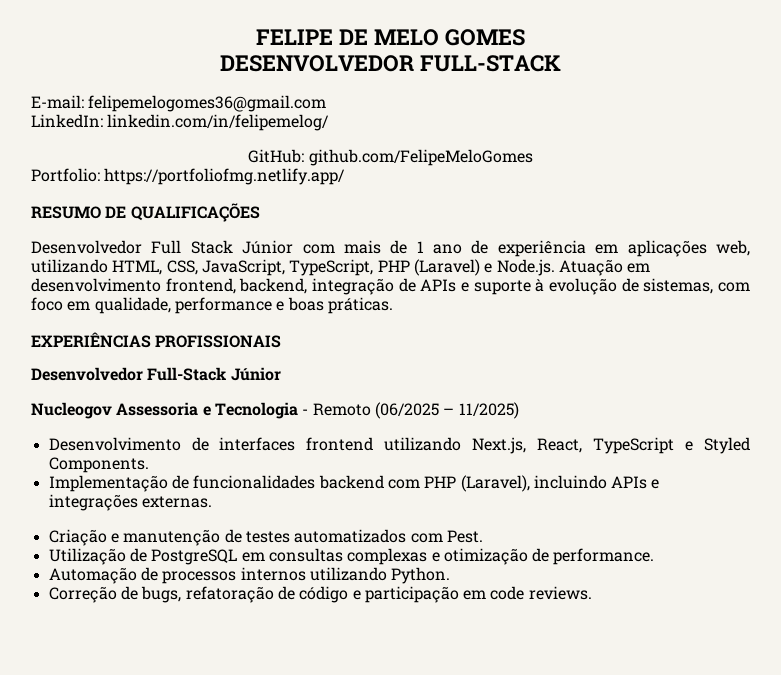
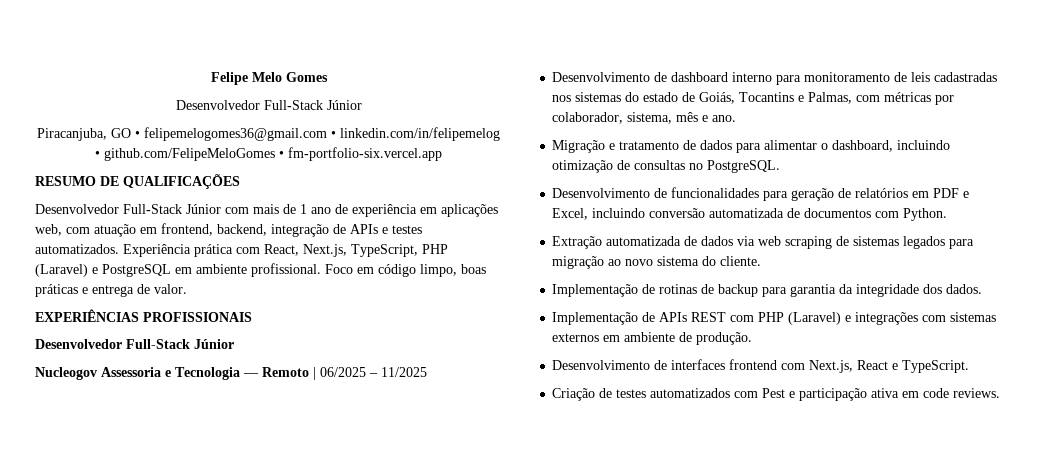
[256,29,525,46] [220,55,561,72] [31,95,327,112] [31,114,330,131] [248,149,305,163] FELIPE DE MELO GOMES // DESENVOLVEDOR FULL-STACK // E-mail: felipemelogomes36@gmail.com // LinkedIn: linkedin.com/in/felipemelog/ // GitHub: -> [210,72,328,85] [175,100,362,110] [37,127,500,141] [95,151,100,158] Felipe Melo Gomes // Desenvolvedor Full-Stack Júnior // Piracanjuba, GO • felipemelogomes36@gmail.com • linkedin.com/in/felipemelog •
[31,168,346,185] // Portfolio: https://portfoliofmg.netlify.app/ -> [279,147,442,161] • fm-portfolio-six.vercel.app
[151,240,233,254] Full Stack -> [123,204,182,214] Full-Stack
[31,259,651,276] [31,278,161,292] utilizando HTML, CSS, JavaScript, TypeScript, PHP (Laravel) e Node.js. Atuação em desenvolvimento -> [66,224,157,237] com atuação em
[473,278,750,295] [31,297,393,314] suporte à evolução de sistemas, com foco em qualidade, performance e boas práticas. -> [392,225,422,234] [35,244,448,257] [35,263,486,277] [35,284,187,297] testes automatizados. Experiência prática com React, Next.js, TypeScript, PHP (Laravel) e PostgreSQL em ambiente profissional. Foco em código limpo, boas práticas e entrega de valor.
[302,402,519,419] [48,437,750,454] [48,457,149,473] [48,475,660,492] [48,494,212,511] - Remoto (06/2025 – 11/2025) // Desenvolvimento de interfaces frontend utilizando Next.js, React, TypeScript e Styled Components. // Implementação de funcionalidades backend com PHP (Laravel), incluindo APIs e integrações externas. -> [243,367,427,380] [552,72,998,85] [552,92,955,105] [552,112,737,124] [552,140,951,153] [552,160,781,173] [552,187,970,201] [552,208,948,221] [552,236,975,249] [552,256,762,269] [552,284,983,297] [552,312,997,325] [552,332,753,345] [552,359,970,373] — Remoto | 06/2025 – 11/2025 // Desenvolvimento de dashboard interno para monitoramento de leis cadastradas nos sistemas do estado de Goiás, Tocantins e Palmas, com métricas por colaborador, sistema, mês e ano. // Migração e tratamento de dados para alimentar o dashboard, incluindo otimização de consultas no PostgreSQL. // Desenvolvimento de funcionalidades para geração de relatórios em PDF e Excel, incluindo conversão automatizada de documentos com Python. // Extração automatizada de dados via web scraping de sistemas legados para migração ao novo sistema do cliente. // Implementação de rotinas de backup para garantia da integridade dos dados. // Implementação de APIs REST com PHP (Laravel) e integrações com sistemas externos em ambiente de produção. // Desenvolvimento de interfaces frontend com Next.js, React e TypeScript.
[110,529,221,546] e manutenção -> (596, 394) none
[446,530,483,543] [48,548,655,565] [48,567,451,584] [48,586,349,603] Pest. // Utilização de PostgreSQL em consultas complexas e otimização de performance. // Automação de processos internos utilizando Python. // Correção de bugs, refatoração de código -> [762,388,786,398] Pest
(459, 594) none -> [871,388,900,398] ativa

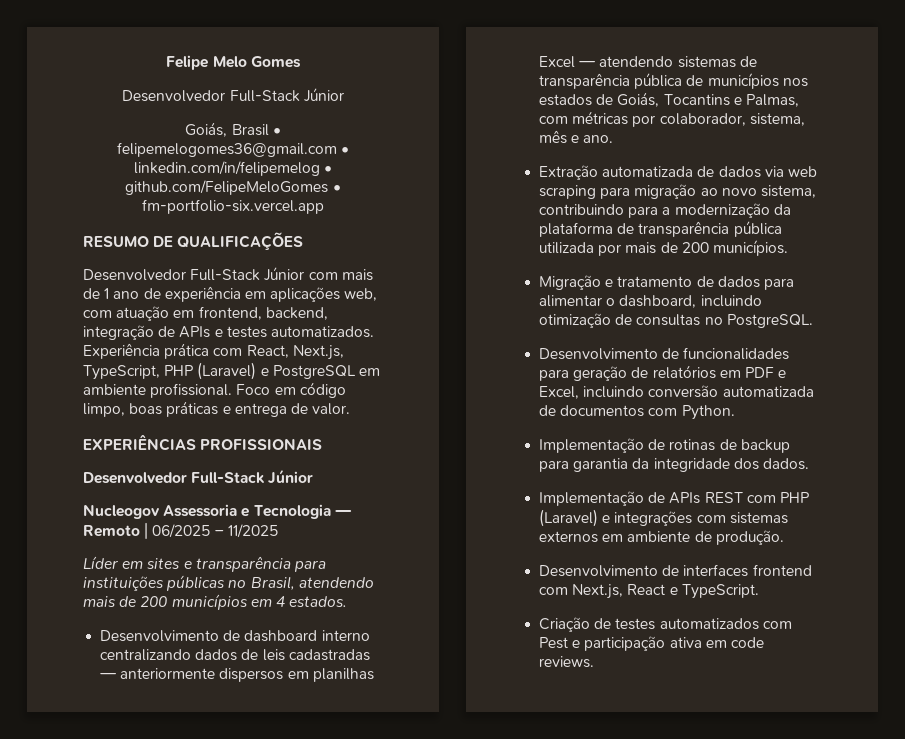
[37,128,131,141] Piracanjuba, GO -> [185,122,269,137] Goiás, Brasil
(427, 372) none -> [83,556,326,572] [83,575,374,591] [83,594,348,610] // Líder em sites e transparência para instituições públicas no Brasil, atendendo mais de 200 municípios em 4 estados.
[776,72,891,85] para monitoramento -> [100,649,238,661] centralizando dados
[552,92,679,102] nos sistemas do estado -> [100,668,374,682] [539,56,757,68] [539,73,808,89] [539,94,593,106] — anteriormente dispersos em planilhas Excel — atendendo sistemas de transparência pública de municípios nos estados
(737, 118) none -> [539,165,817,180] [539,184,816,199] [539,203,791,218] [539,221,782,237] [539,240,788,256] // Extração automatizada de dados via web scraping para migração ao novo sistema, contribuindo para a modernização da plataforma de transparência pública utilizada por mais de 200 municípios.
[552,236,975,249] [552,256,762,269] // Extração automatizada de dados via web scraping de sistemas legados para migração ao novo sistema do cliente. -> (735, 412) none

